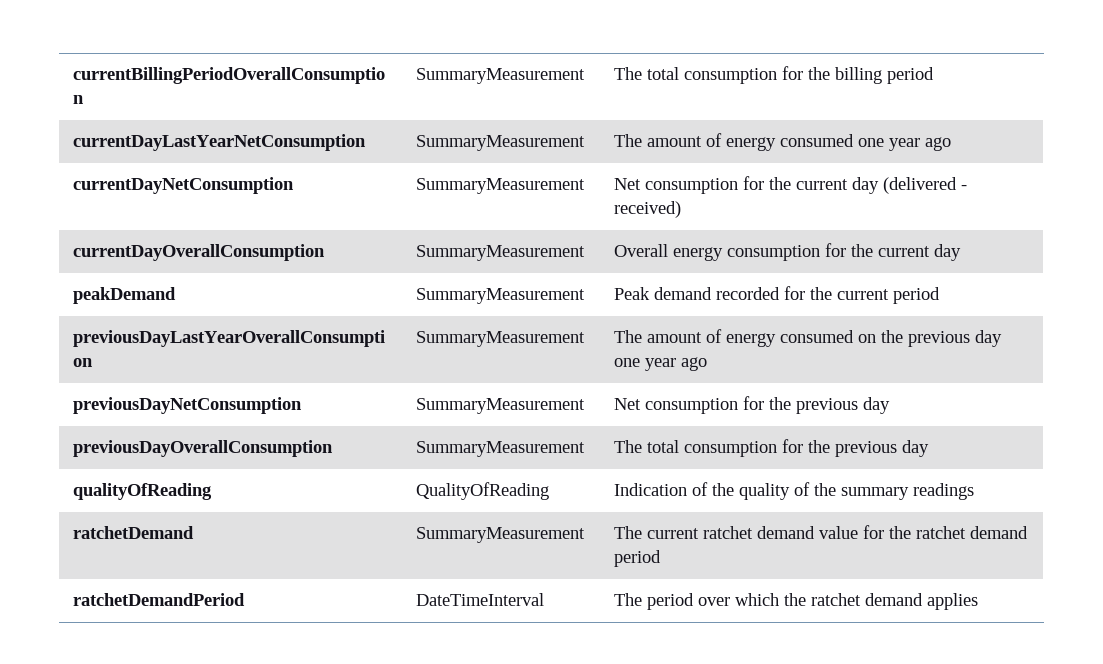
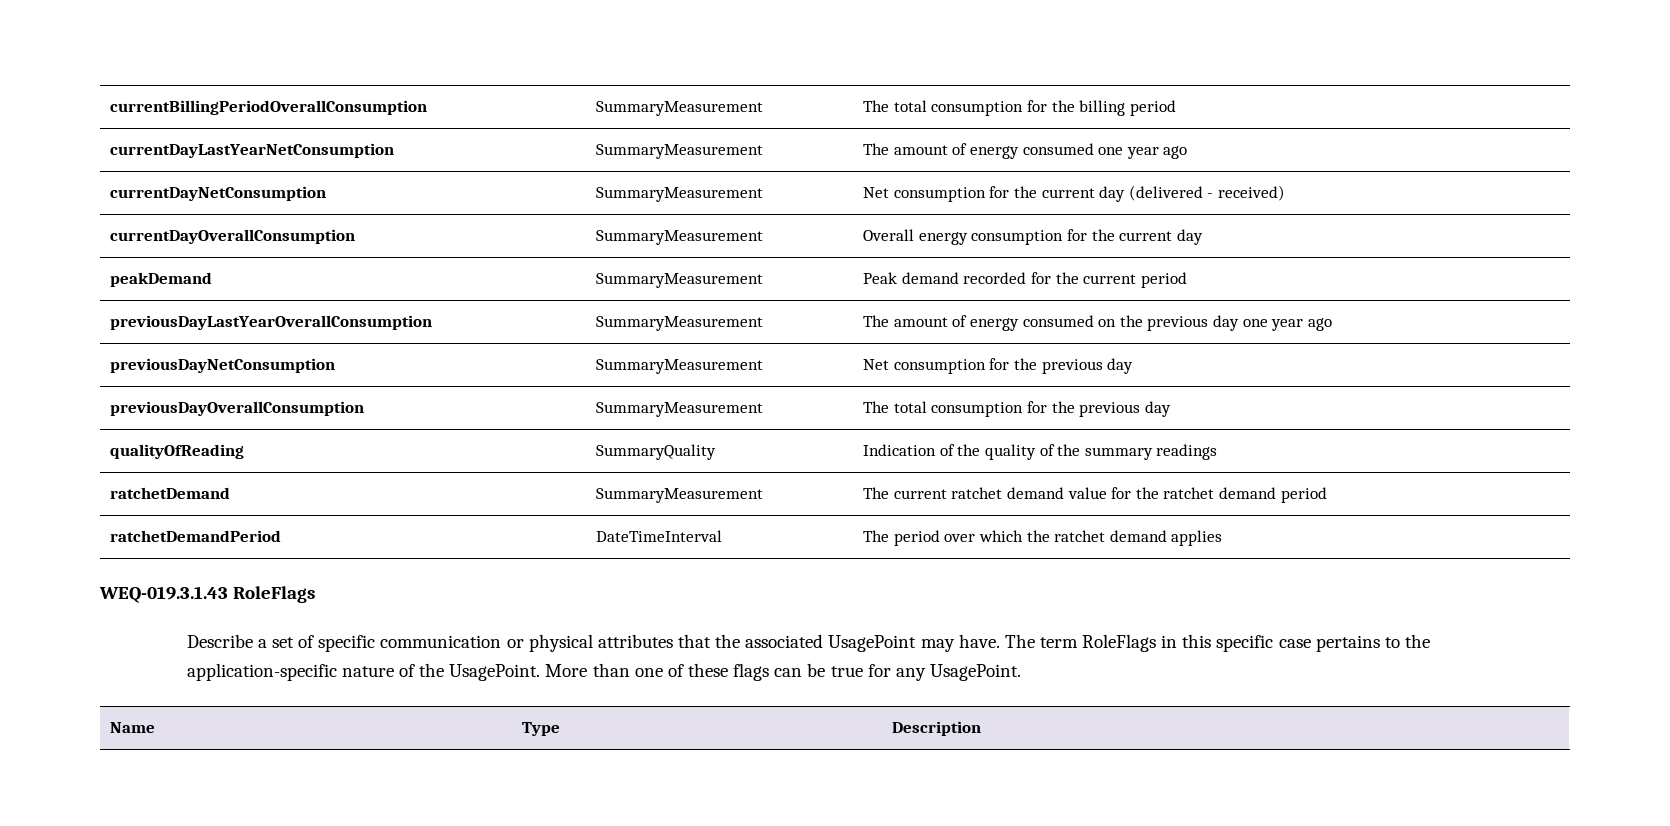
[416,482,550,500] QualityOfReading -> [596,444,717,460] SummaryQuality
(979, 601) none -> [99,586,316,603] [186,634,1430,652] [186,663,1021,681] [110,722,156,733] [522,722,561,736] [892,721,982,736] // WEQ-019.3.1.43 RoleFlags // Describe a set of specific communication or physical attributes that the associated UsagePoint may have. The term RoleFlags in this specific case pertains to the application-specific nature of the UsagePoint. More than one of these flags can be true for any UsagePoint. // Name | Type | Description

